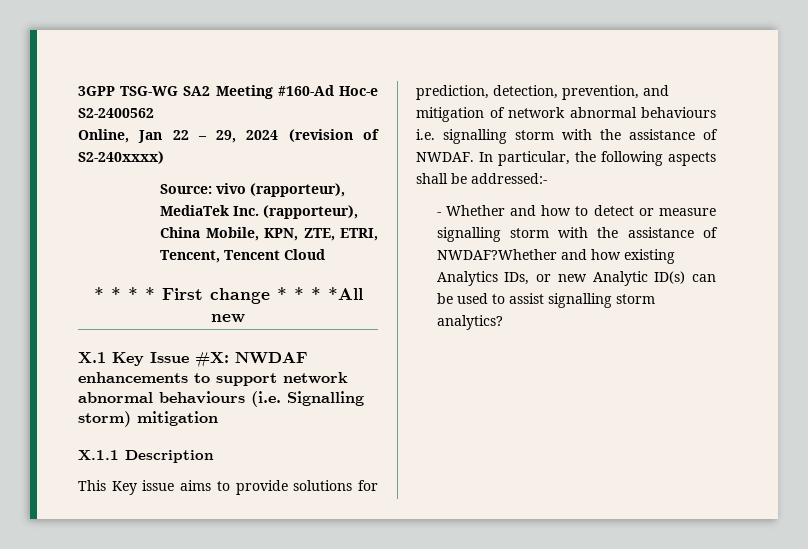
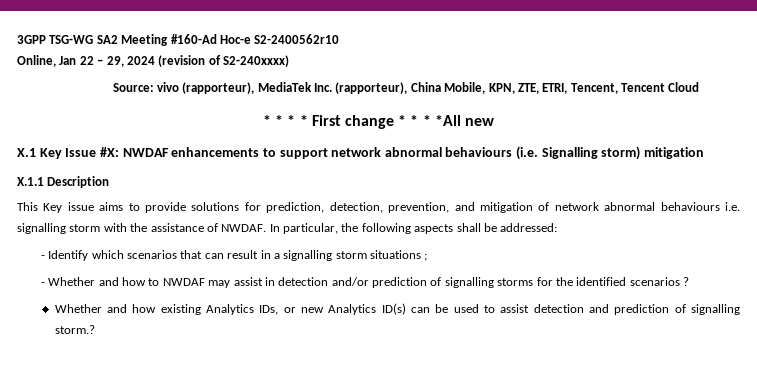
[78,108,154,118] S2-2400562 -> [254,34,340,44] S2-2400562r10
[471,173,547,184] addressed:- -> [500,223,558,232] [40,250,428,261] addressed: // - Identify which scenarios that can result in a signalling storm situations ;
[593,205,716,216] [436,227,718,242] [436,249,557,260] detect or measure signalling storm with the assistance of NWDAF?Whether -> [162,277,690,288] [54,304,102,313] NWDAF may assist in detection and/or prediction of signalling storms for the identified scenarios ? // Whether
[592,271,648,286] Analytic -> [328,304,377,315] Analytics
[547,293,655,308] [436,315,503,330] signalling storm analytics? -> [533,304,740,315] [54,325,95,334] detection and prediction of signalling storm.?

